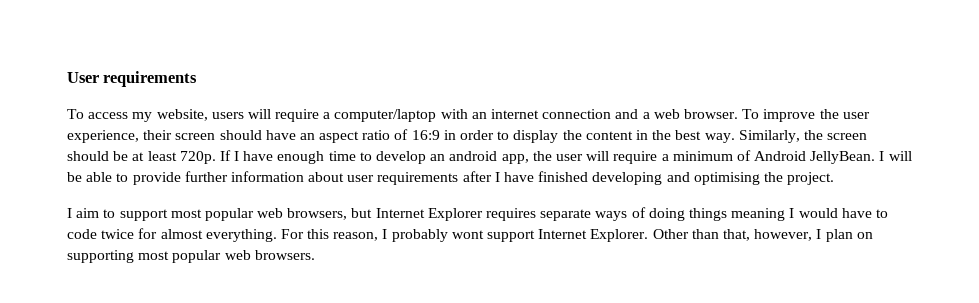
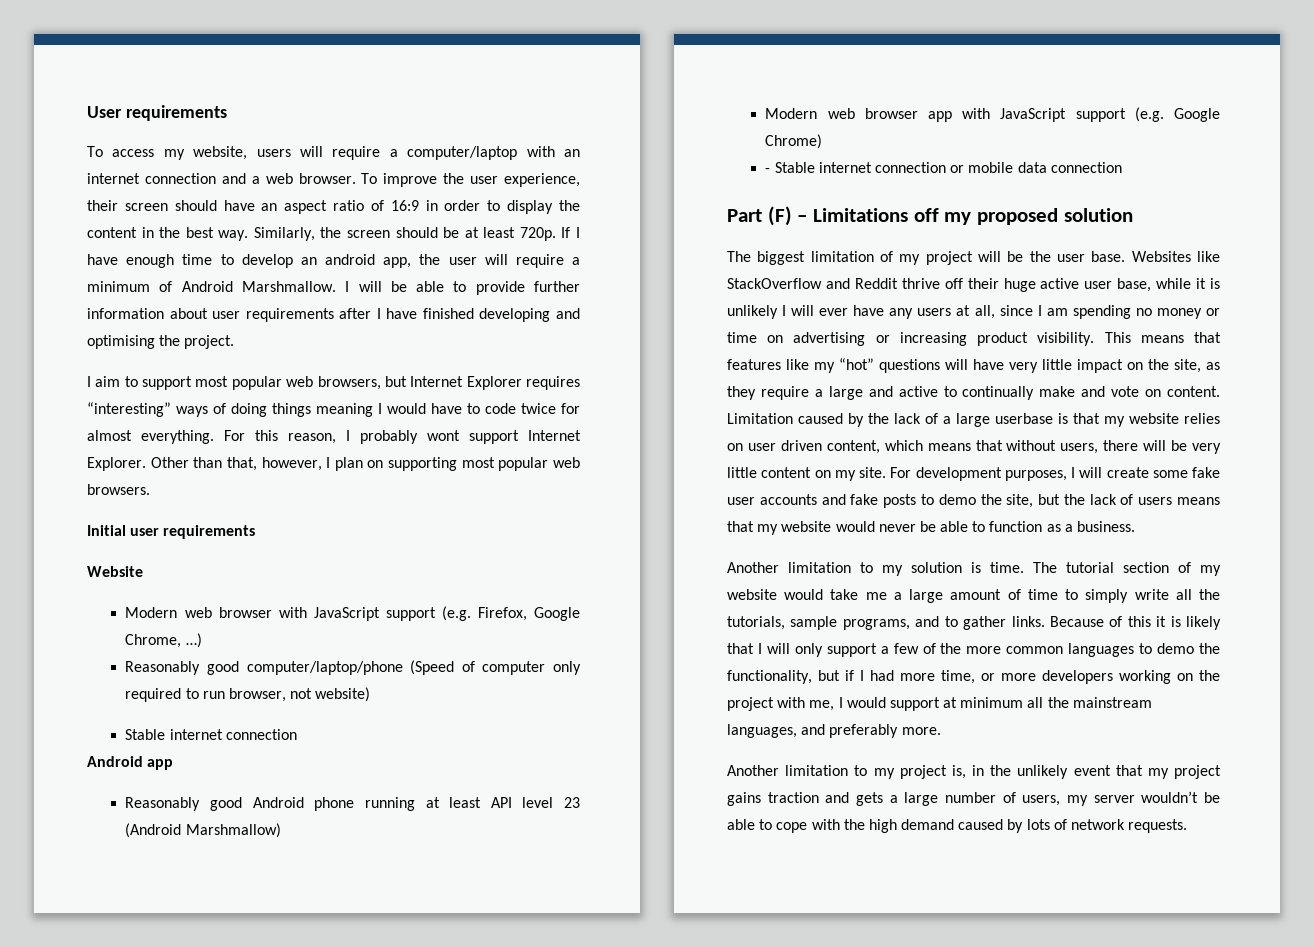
[810,151,876,164] JellyBean. -> [241,281,336,292] Marshmallow.
[540,209,592,221] separate -> [87,402,171,417] “interesting”
(315, 255) none -> [87,525,256,539] [87,566,143,577] [125,606,580,621] [125,633,202,648] [125,660,581,675] [125,687,371,702] [125,729,297,740] [87,756,174,770] [125,797,580,811] [125,823,281,838] [765,107,1220,122] [765,134,823,149] [765,162,1122,173] [727,206,1133,226] [727,251,1220,265] [727,278,1220,292] [727,305,1220,319] [727,332,1221,346] [727,358,1220,373] [727,386,1220,400] [727,413,1220,427] [727,440,1221,454] [727,467,1220,481] [727,494,1220,508] [727,521,1136,535] [727,562,1221,576] [727,589,1220,603] [727,616,1221,630] [727,643,1220,657] [727,670,1220,684] [727,697,1152,711] [727,724,941,738] [727,765,1221,779] [727,791,1220,806] [727,819,1188,833] // Initial user requirements // Website // Modern web browser with JavaScript support (e.g. Firefox, Google Chrome, …) // Reasonably good computer/laptop/phone (Speed of computer only required to run browser, not website) // Stable internet connection // Android app // Reasonably good Android phone running at least API level 23 (Android Marshmallow) // Modern web browser app with JavaScript support (e.g. Google Chrome) // - Stable internet connection or mobile data connection // Part (F) – Limitations off my proposed solution // The biggest limitation of my project will be the user base. Websites like StackOverflow and Reddit thrive off their huge active user base, while it is unlikely I will ever have any users at all, since I am spending no money or time on advertising or increasing product visibility. This means that features like my “hot” questions will have very little impact on the site, as they require a large and active to continually make and vote on content. Limitation caused by the lack of a large userbase is that my website relies on user driven content, which means that without users, there will be very little content on my site. For development purposes, I will create some fake user accounts and fake posts to demo the site, but the lack of users means that my website would never be able to function as a business. // Another limitation to my solution is time. The tutorial section of my website would take me a large amount of time to simply write all the tutorials, sample programs, and to gather links. Because of this it is likely that I will only support a few of the more common languages to demo the functionality, but if I had more time, or more developers working on the project with me, I would support at minimum all the mainstream languages, and preferably more. // Another limitation to my project is, in the unlikely event that my project gains traction and gets a large number of users, my server wouldn’t be able to cope with the high demand caused by lots of network requests.

